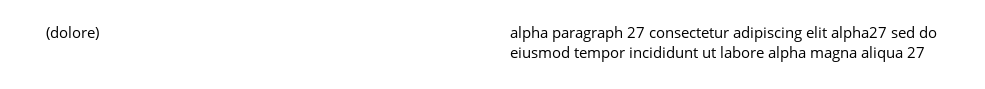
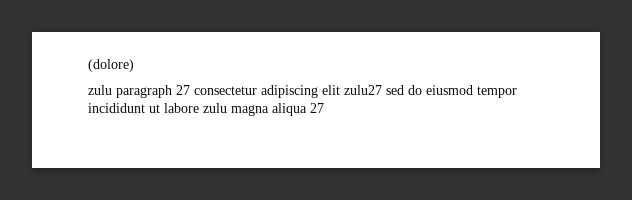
[510,26,548,42] alpha -> [88,85,112,95] zulu
[831,26,888,42] alpha27 -> [344,85,382,95] zulu27
[768,46,807,62] alpha -> [203,103,227,113] zulu

